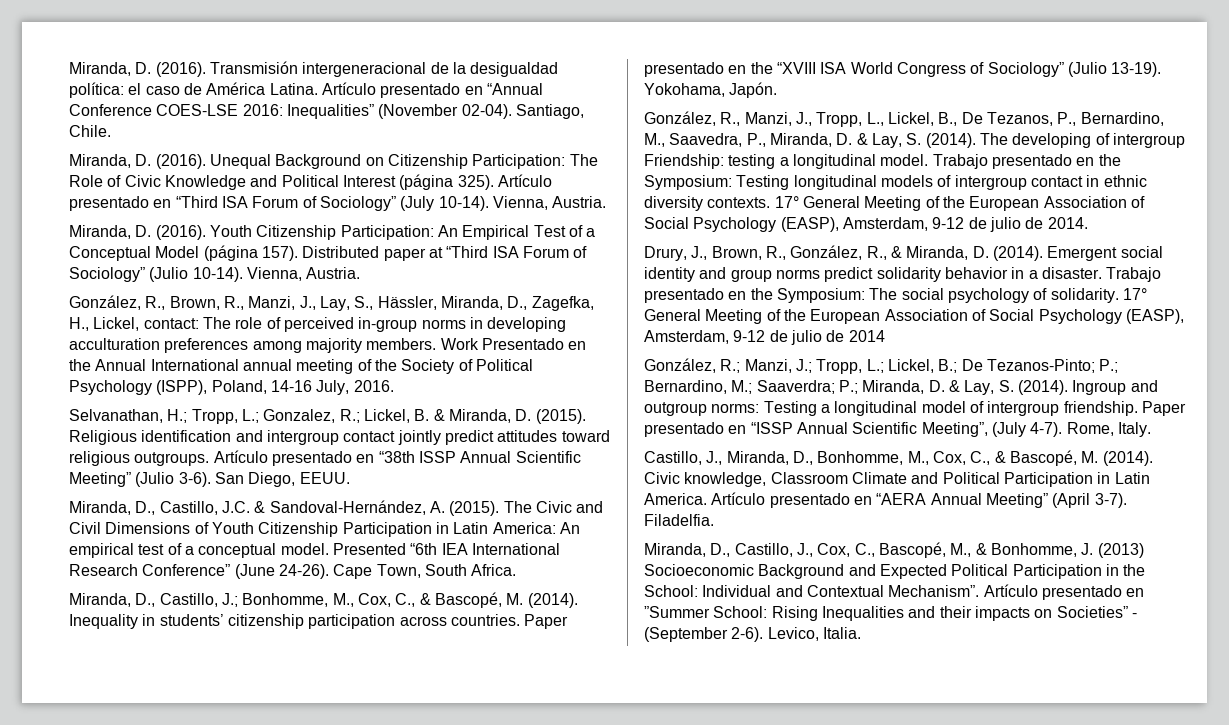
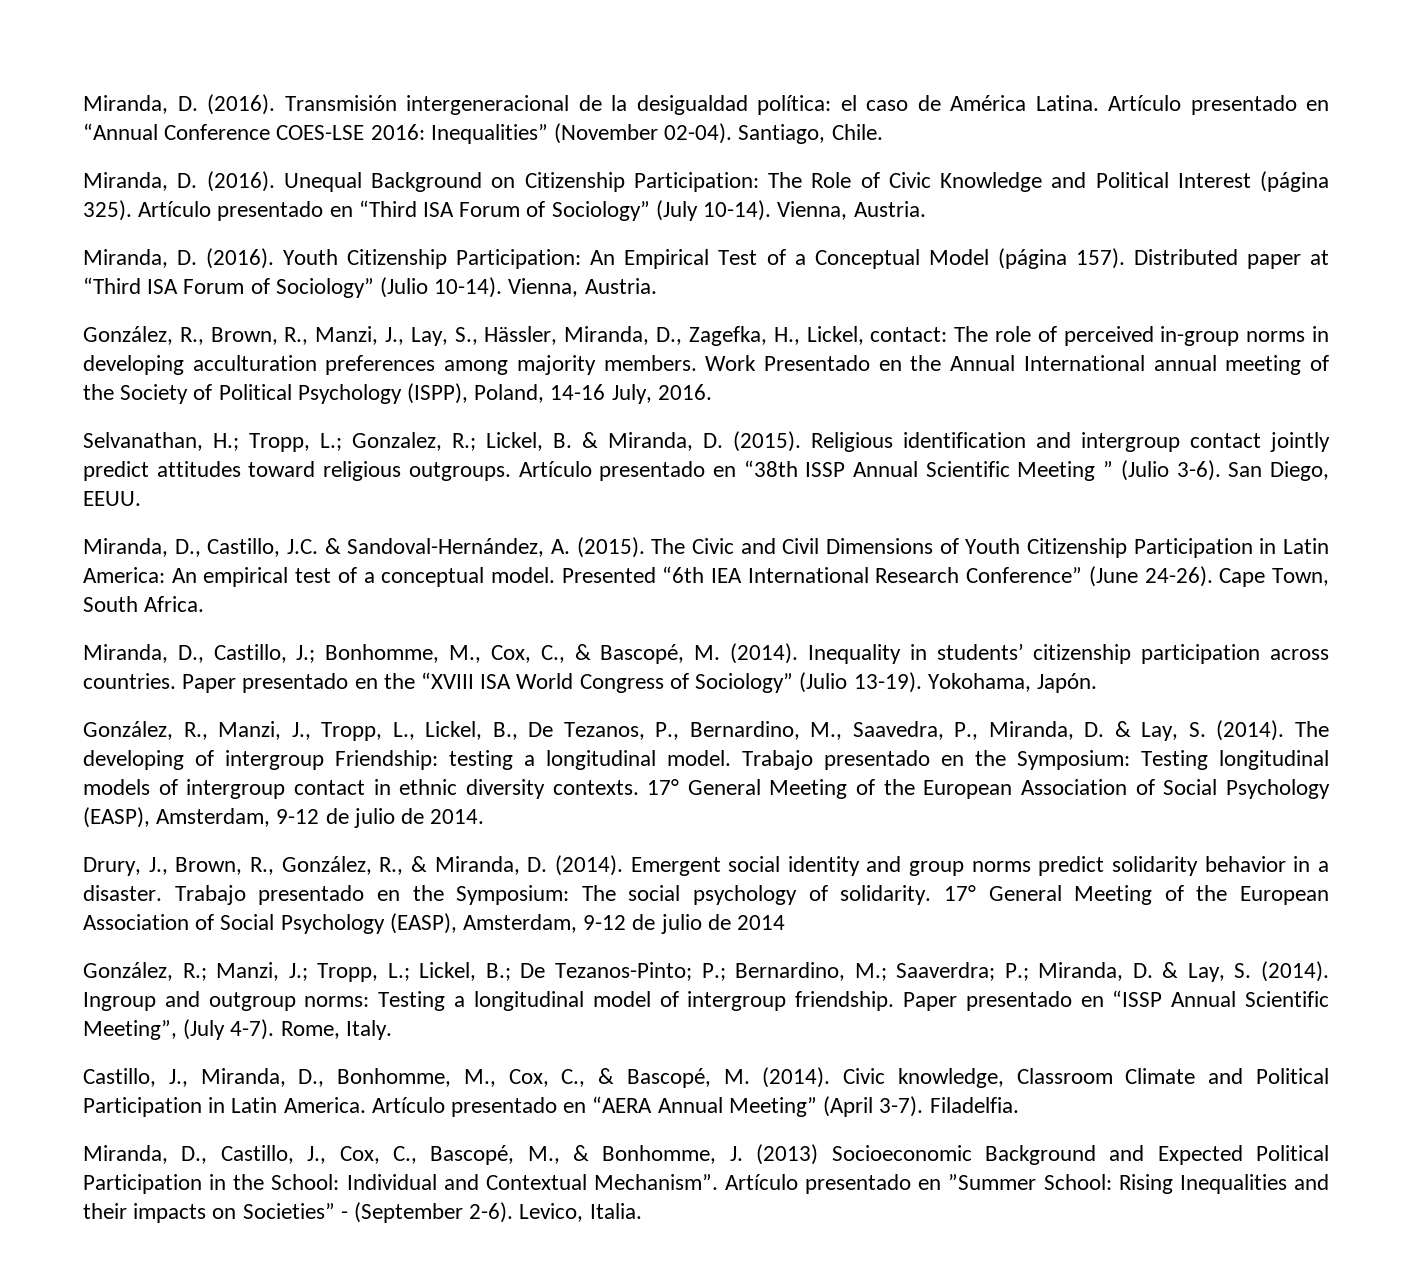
[69,472,131,487] Meeting” -> [1017,461,1114,481] Meeting ”

